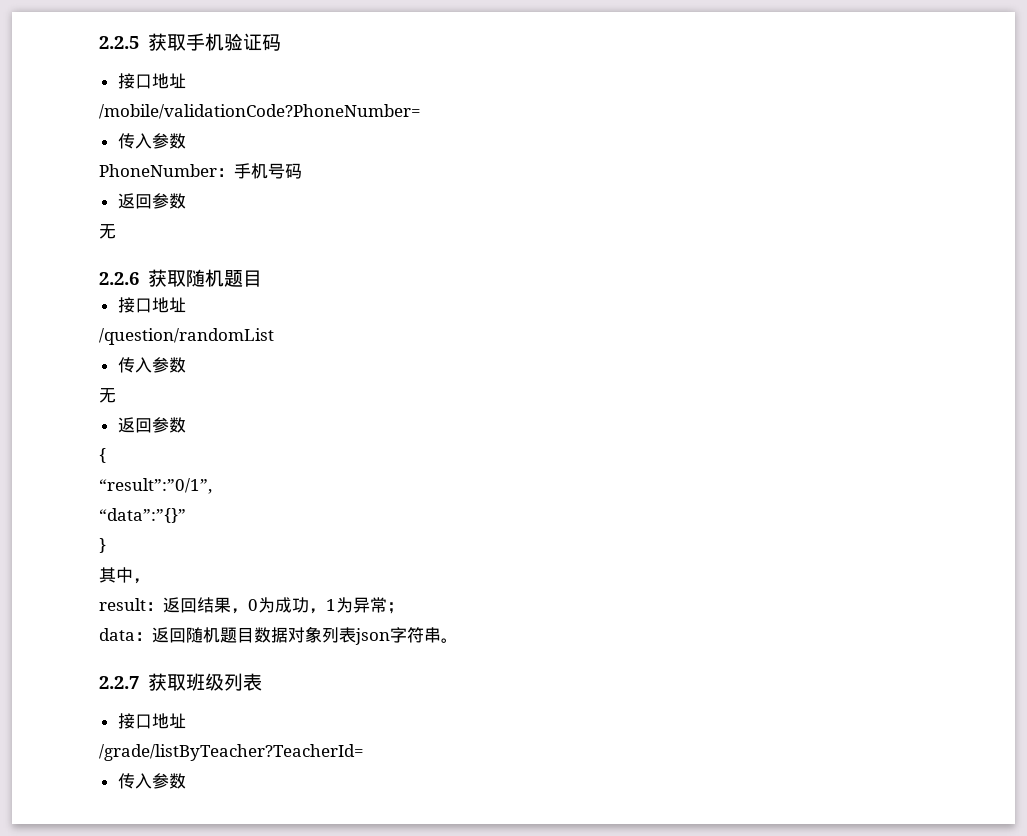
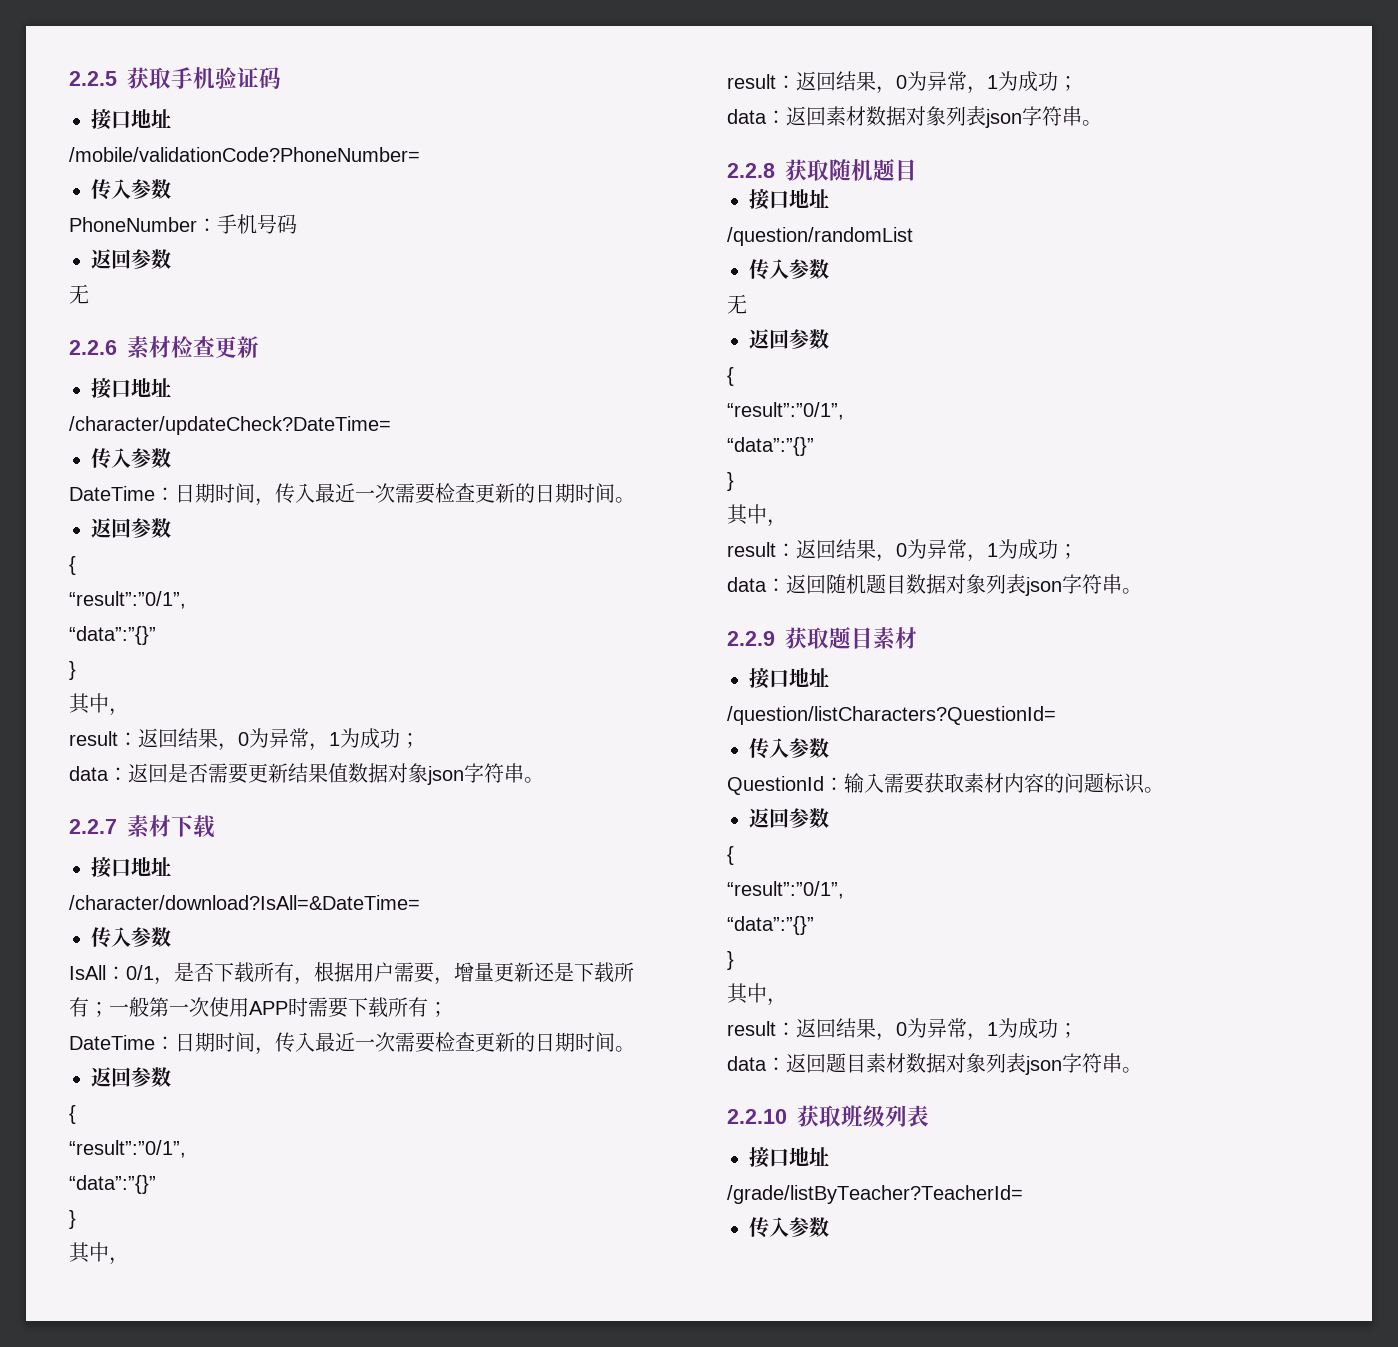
(139, 278) none -> [127,336,259,358] [91,378,171,399] [69,416,391,435] [91,448,171,469] [69,483,635,506] [91,518,171,538] [69,556,76,575] [69,591,186,609] [69,626,156,645] [69,661,76,680] [69,693,129,716] [69,728,420,751] [69,763,544,785] [69,815,215,838] [91,857,171,878] [69,895,420,910] [91,927,171,948] [69,962,634,985] [69,997,448,1018] [69,1032,635,1055] [91,1067,171,1087] [69,1105,76,1124] [69,1140,186,1158] [69,1175,156,1194] [69,1210,76,1229] [69,1242,129,1265] [727,71,1078,94] [727,106,1102,128] [727,163,775,178] 素材检查更新 // 接口地址 // /character/updateCheck?DateTime= // 传入参数 // DateTime：日期时间，传入最近一次需要检查更新的日期时间。 // 返回参数 // { // “result”:”0/1”, // “data”:”{}” // } // 其中， // result：返回结果，0为异常，1为成功； // data：返回是否需要更新结果值数据对象json字符串。 // 2.2.7素材下载 // 接口地址 // /character/download?IsAll=&DateTime= // 传入参数 // IsAll：0/1，是否下载所有，根据用户需要，增量更新还是下载所有；一般第一次使用APP时需要下载所有； // DateTime：日期时间，传入最近一次需要检查更新的日期时间。 // 返回参数 // { // “result”:”0/1”, // “data”:”{}” // } // 其中， // result：返回结果，0为异常，1为成功； // data：返回素材数据对象列表json字符串。 // 2.2.8
[275,597,387,614] 成功，1为异常 -> [927,539,1058,562] 异常，1为成功
[99,676,139,689] 2.2.7 -> [727,626,917,649] [749,668,829,689] [727,706,1056,725] [749,738,829,759] [727,773,1164,795] [749,808,829,828] [727,846,734,865] [727,881,844,899] [727,916,814,935] [727,951,734,970] [727,983,787,1006] [727,1018,1078,1041] [727,1053,1142,1075] [727,1109,787,1124] 2.2.9获取题目素材 // 接口地址 // /question/listCharacters?QuestionId= // 传入参数 // QuestionId：输入需要获取素材内容的问题标识。 // 返回参数 // { // “result”:”0/1”, // “data”:”{}” // } // 其中， // result：返回结果，0为异常，1为成功； // data：返回题目素材数据对象列表json字符串。 // 2.2.10

